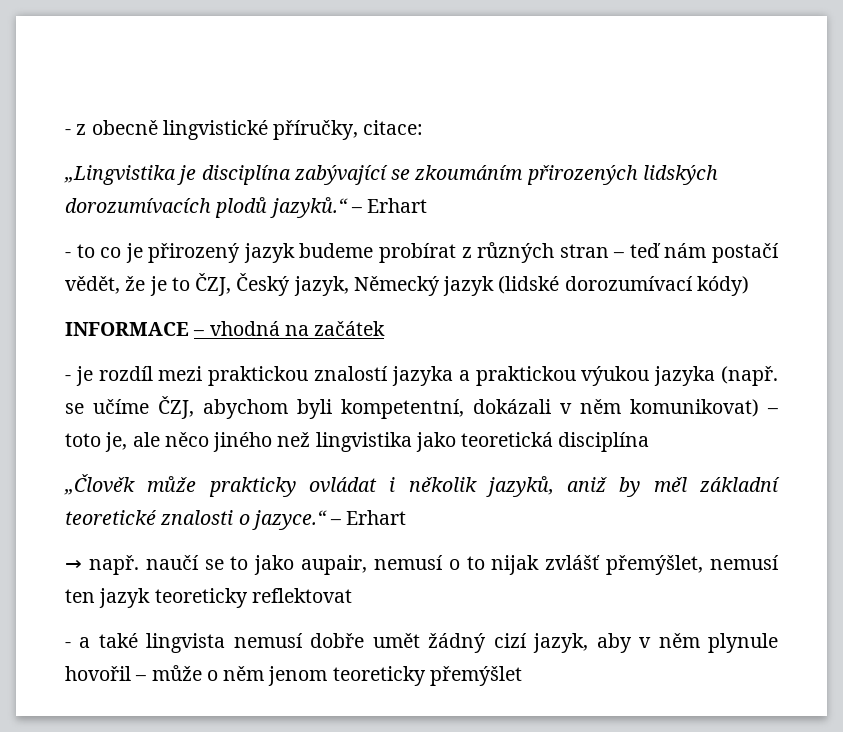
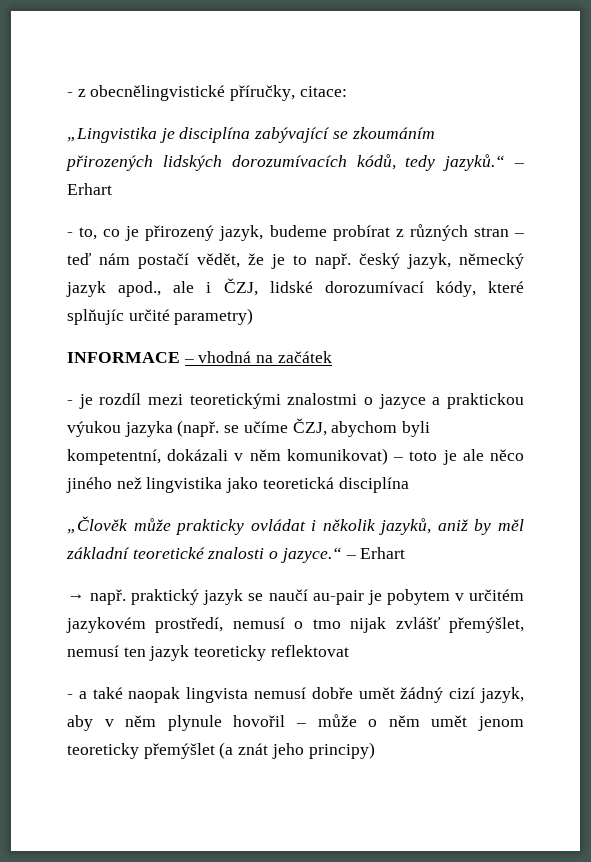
[91,120,268,140] obecně lingvistické -> [90,85,226,101] obecnělingvistické
[215,197,268,218] plodů -> [356,154,436,171] kódů, tedy
[76,244,95,258] to -> [79,227,98,240] to,
[243,243,295,263] jazyk -> [219,225,264,241] jazyk,
[195,273,749,296] ČZJ, Český jazyk, Německý jazyk (lidské dorozumívací kódy) -> [315,253,524,269] [66,278,524,297] [67,308,254,325] např. český jazyk, německý jazyk apod., ale i ČZJ, lidské dorozumívací kódy, které splňujíc určité parametry)
[208,366,453,386] praktickou znalostí jazyka -> [189,393,426,409] teoretickými znalostmi o jazyce
[105,432,128,452] je, -> [442,450,457,465] je
[145,555,368,575] naučí se to jako aupair, -> [131,589,524,605] [66,617,224,633] praktický jazyk se naučí au-pair je pobytem v určitém jazykovém prostředí,
[466,556,485,570] to -> [312,619,341,629] tmo
(138, 640) none -> [128,687,181,703] naopak
(265, 673) none -> [431,715,468,727] umět
(522, 676) none -> [219,742,375,759] (a znát jeho principy)

